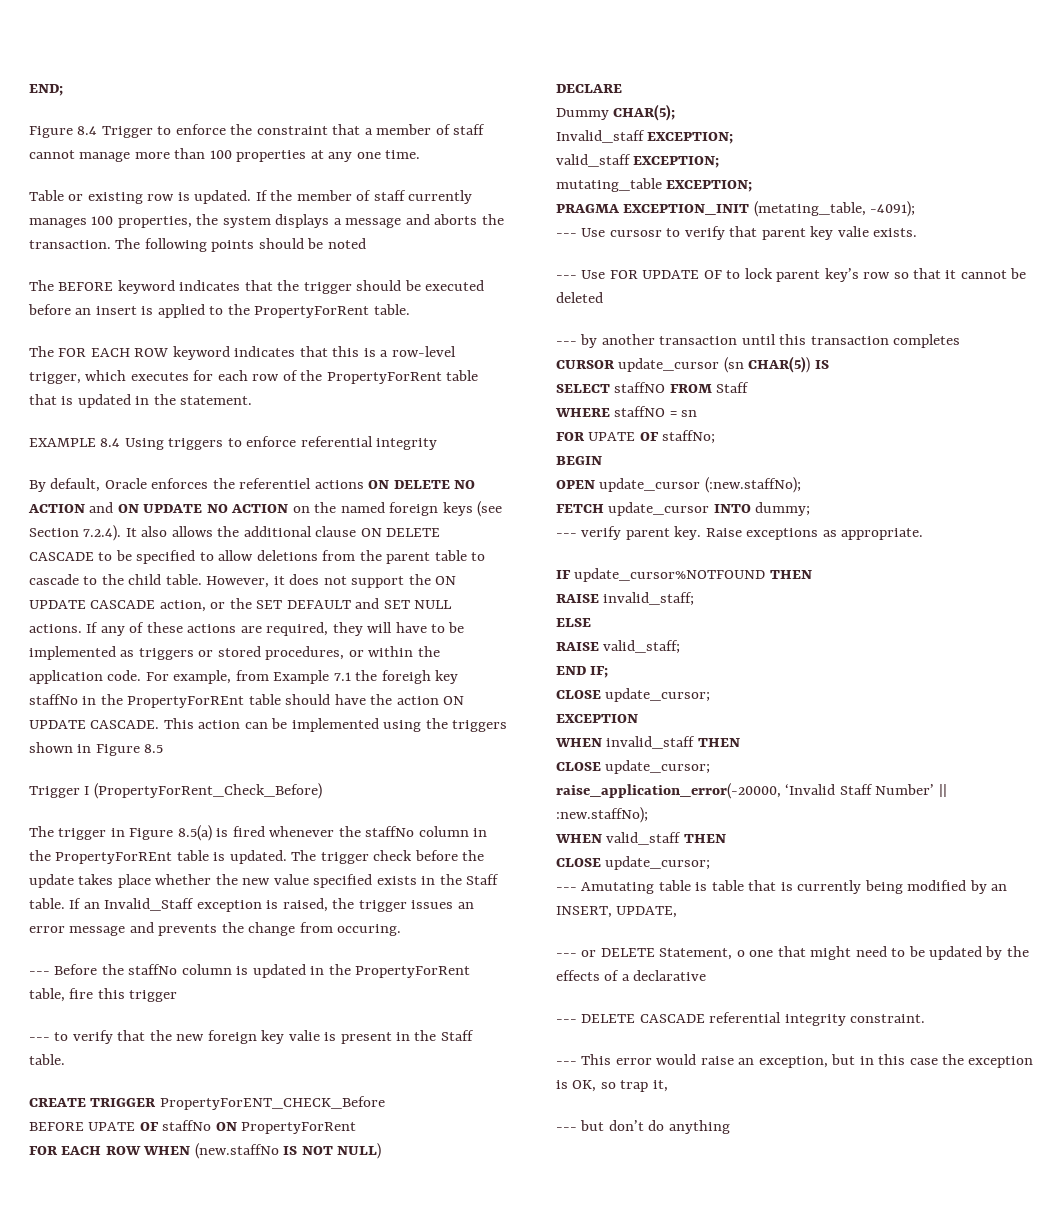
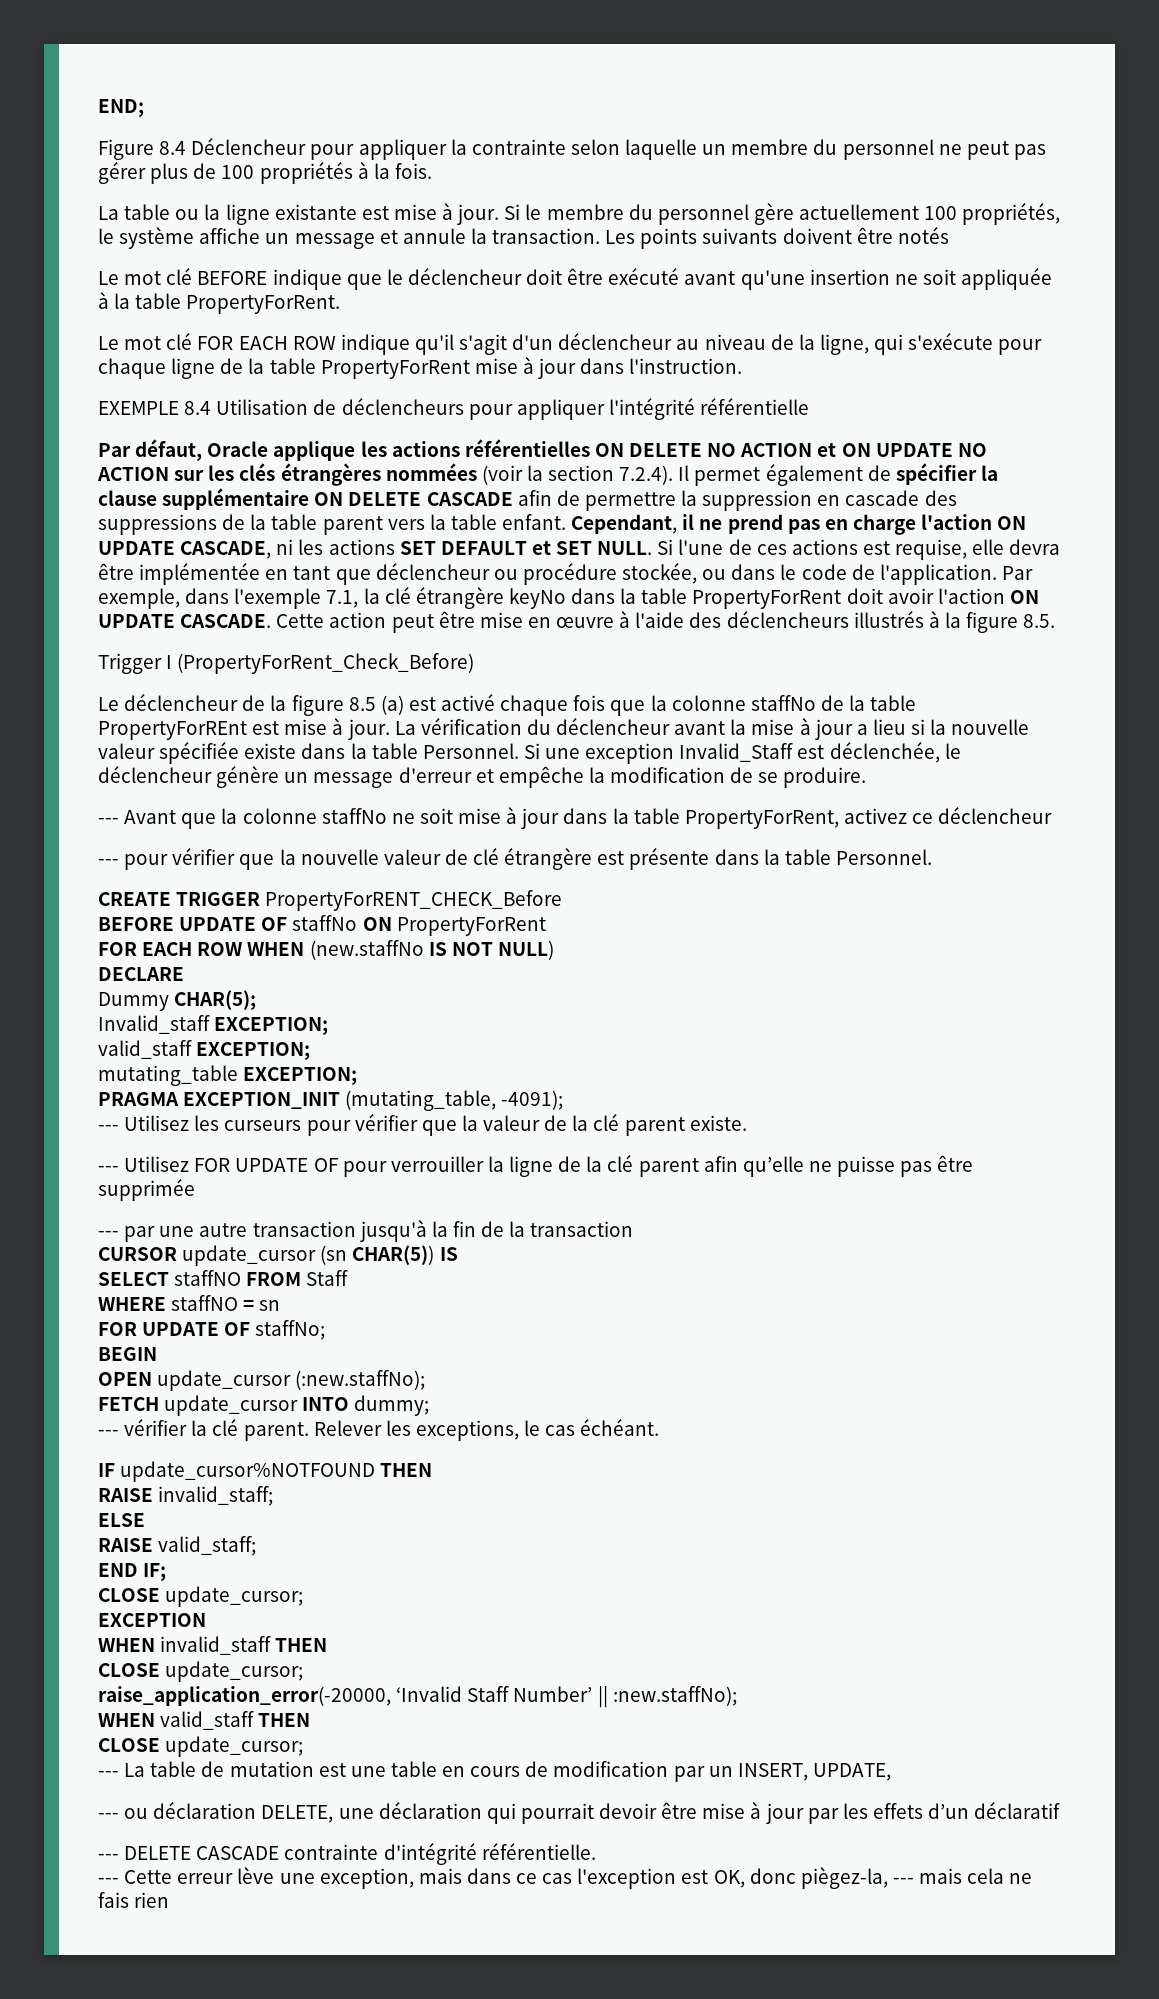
[101,124,486,138] [29,148,421,162] [29,190,473,204] [29,214,504,228] [29,238,366,252] [29,280,485,294] [28,304,410,318] [29,346,456,360] [29,370,479,384] [29,394,253,408] [29,436,438,450] [29,478,364,492] Trigger to enforce the constraint that a member of staff cannot manage more than 100 properties at any one time. // Table or existing row is updated. If the member of staff currently manages 100 properties, the system displays a message and aborts the transaction. The following points should be noted // The BEFORE keyword indicates that the trigger should be executed before an insert is applied to the PropertyForRent table. // The FOR EACH ROW keyword indicates that this is a row-level trigger, which executes for each row of the PropertyForRent table that is updated in the statement. // EXAMPLE 8.4 Using triggers to enforce referential integrity // By default, Oracle enforces the referentiel actions -> [191,138,1046,160] [98,162,432,184] [98,203,1061,225] [98,227,949,249] [98,268,1053,290] [98,292,341,314] [98,333,1043,355] [98,357,743,379] [98,398,810,420] [98,439,590,461] Déclencheur pour appliquer la contrainte selon laquelle un membre du personnel ne peut pas gérer plus de 100 propriétés à la fois. // La table ou la ligne existante est mise à jour. Si le membre du personnel gère actuellement 100 propriétés, le système affiche un message et annule la transaction. Les points suivants doivent être notés // Le mot clé BEFORE indique que le déclencheur doit être exécuté avant qu'une insertion ne soit appliquée à la table PropertyForRent. // Le mot clé FOR EACH ROW indique qu'il s'agit d'un déclencheur au niveau de la ligne, qui s'exécute pour chaque ligne de la table PropertyForRent mise à jour dans l'instruction. // EXEMPLE 8.4 Utilisation de déclencheurs pour appliquer l'intégrité référentielle // Par défaut, Oracle applique les actions référentielles
[89,502,114,513] and -> [817,443,837,457] et
[292,501,503,517] [29,525,441,541] [29,550,486,564] [29,574,457,588] [29,598,453,612] [29,622,465,636] [29,646,440,660] [29,670,459,684] [29,694,465,708] [29,718,508,732] [29,742,164,756] [29,783,322,799] [29,825,488,841] [29,850,485,864] [29,874,500,888] [29,898,474,912] [29,922,402,936] [29,964,471,978] [29,988,178,1002] [29,1030,474,1044] [29,1054,65,1065] on the named foreign keys (see Section 7.2.4). It also allows the additional clause ON DELETE CASCADE to be specified to allow deletions from the parent table to cascade to the child table. However, it does not support the ON UPDATE CASCADE action, or the SET DEFAULT and SET NULL actions. If any of these actions are required, they will have to be implemented as triggers or stored procedures, or within the application code. For example, from Example 7.1 the foreigh key staffNo in the PropertyForREnt table should have the action ON UPDATE CASCADE. This action can be implemented using the triggers shown in Figure 8.5 // Trigger I (PropertyForRent_Check_Before) // The trigger in Figure 8.5(a) is fired whenever the staffNo column in the PropertyForREnt table is updated. The trigger check before the update takes place whether the new value specified exists in the Staff table. If an Invalid_Staff exception is raised, the trigger issues an error message and prevents the change from occuring. // --- Before the staffNo column is updated in the PropertyForRent table, fire this trigger // --- to verify that the new foreign key valie is present in the Staff table. -> [174,463,998,486] [98,488,957,511] [98,514,1027,535] [98,539,1061,560] [98,563,1033,585] [98,587,1039,609] [98,611,1056,633] [98,653,475,674] [98,694,917,716] [98,718,1030,740] [98,742,961,764] [98,766,867,788] [98,807,1053,829] [98,848,932,870] sur les clés étrangères nommées (voir la section 7.2.4). Il permet également de spécifier la clause supplémentaire ON DELETE CASCADE afin de permettre la suppression en cascade des suppressions de la table parent vers la table enfant. Cependant, il ne prend pas en charge l'action ON UPDATE CASCADE, ni les actions SET DEFAULT et SET NULL. Si l'une de ces actions est requise, elle devra être implémentée en tant que déclencheur ou procédure stockée, ou dans le code de l'application. Par exemple, dans l'exemple 7.1, la clé étrangère keyNo dans la table PropertyForRent doit avoir l'action ON UPDATE CASCADE. Cette action peut être mise en œuvre à l'aide des déclencheurs illustrés à la figure 8.5. // Trigger I (PropertyForRent_Check_Before) // Le déclencheur de la figure 8.5 (a) est activé chaque fois que la colonne staffNo de la table PropertyForREnt est mise à jour. La vérification du déclencheur avant la mise à jour a lieu si la nouvelle valeur spécifiée existe dans la table Personnel. Si une exception Invalid_Staff est déclenchée, le déclencheur génère un message d'erreur et empêche la modification de se produire. // --- Avant que la colonne staffNo ne soit mise à jour dans la table PropertyForRent, activez ce déclencheur // --- pour vérifier que la nouvelle valeur de clé étrangère est présente dans la table Personnel.
[159,1096,385,1110] [29,1122,136,1131] PropertyForENT_CHECK_Before // BEFORE UPATE -> [265,890,563,911] [98,917,257,931] PropertyForRENT_CHECK_Before // BEFORE UPDATE
[753,201,866,217] (metating_table, -> [345,1090,497,1111] (mutating_table,
[581,226,918,240] [556,268,1027,282] [556,292,603,303] [556,334,961,348] Use cursosr to verify that parent key valie exists. // --- Use FOR UPDATE OF to lock parent key’s row so that it cannot be deleted // --- by another transaction until this transaction completes -> [124,1114,747,1136] [98,1155,974,1177] [98,1179,195,1201] [98,1220,634,1242] Utilisez les curseurs pour vérifier que la valeur de la clé parent existe. // --- Utilisez FOR UPDATE OF pour verrouiller la ligne de la clé parent afin qu’elle ne puisse pas être supprimée // --- par une autre transaction jusqu'à la fin de la transaction
[588,432,636,441] UPATE -> [142,1322,220,1336] UPDATE
[581,526,924,540] verify parent key. Raise exceptions as appropriate. -> [124,1419,660,1441] vérifier la clé parent. Relever les exceptions, le cas échéant.
[581,880,1008,894] [556,906,678,918] [556,946,1029,960] [556,970,707,981] [556,1012,926,1026] [556,1054,1034,1068] [556,1080,668,1092] [556,1120,730,1134] Amutating table is table that is currently being modified by an INSERT, UPDATE, // --- or DELETE Statement, o one that might need to be updated by the effects of a declarative // --- DELETE CASCADE referential integrity constraint. // --- This error would raise an exception, but in this case the exception is OK, so trap it, // --- but don’t do anything -> [124,1761,891,1782] [98,1802,1061,1824] [98,1843,596,1865] [98,1867,1033,1889] [98,1892,170,1908] La table de mutation est une table en cours de modification par un INSERT, UPDATE, // --- ou déclaration DELETE, une déclaration qui pourrait devoir être mise à jour par les effets d’un déclaratif // --- DELETE CASCADE contrainte d'intégrité référentielle. // --- Cette erreur lève une exception, mais dans ce cas l'exception est OK, donc piègez-la, --- mais cela ne fais rien

